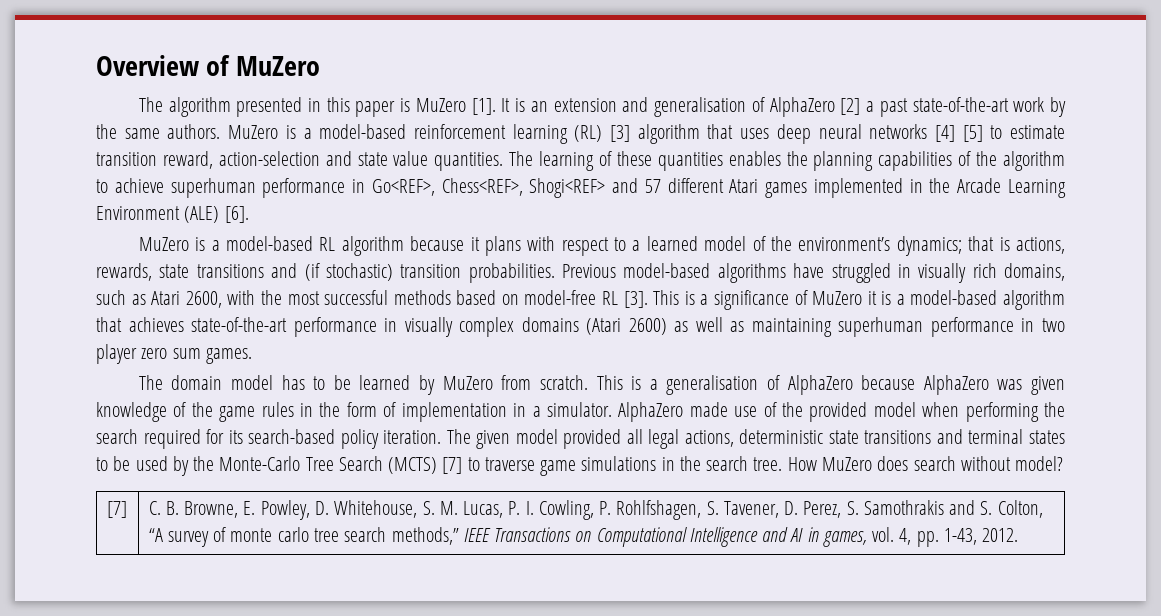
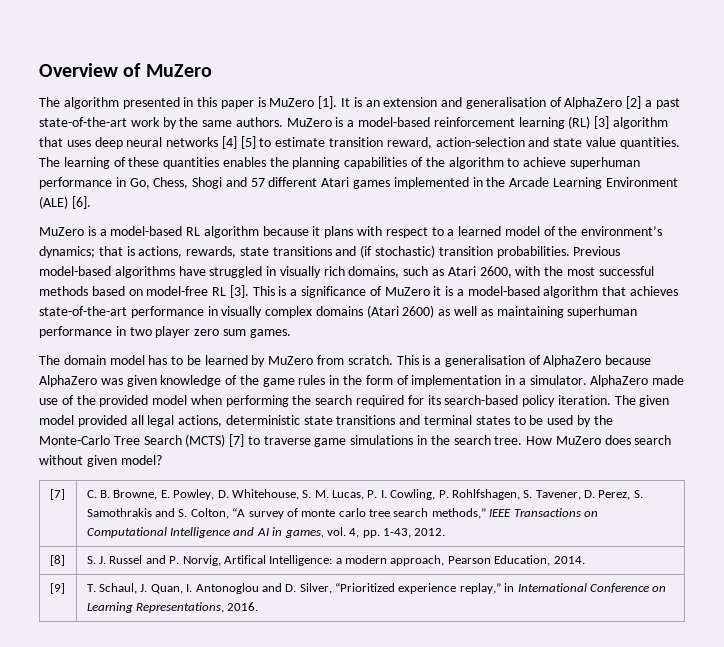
[371,178,606,198] Go<REF>, Chess<REF>, Shogi<REF> -> [129,177,223,189] Go, Chess, Shogi
(1011, 463) none -> [86,455,117,467] given
(1019, 535) none -> [49,555,65,566] [86,555,585,566] [49,583,65,594] [86,583,667,594] [86,602,259,613] // [8] | S. J. Russel and P. Norvig, Artifical Intelligence: a modern approach, Pearson Education, 2014. // [9] | T. Schaul, J. Quan, I. Antonoglou and D. Silver, “Prioritized experience replay,” in International Conference on Learning Representations, 2016.

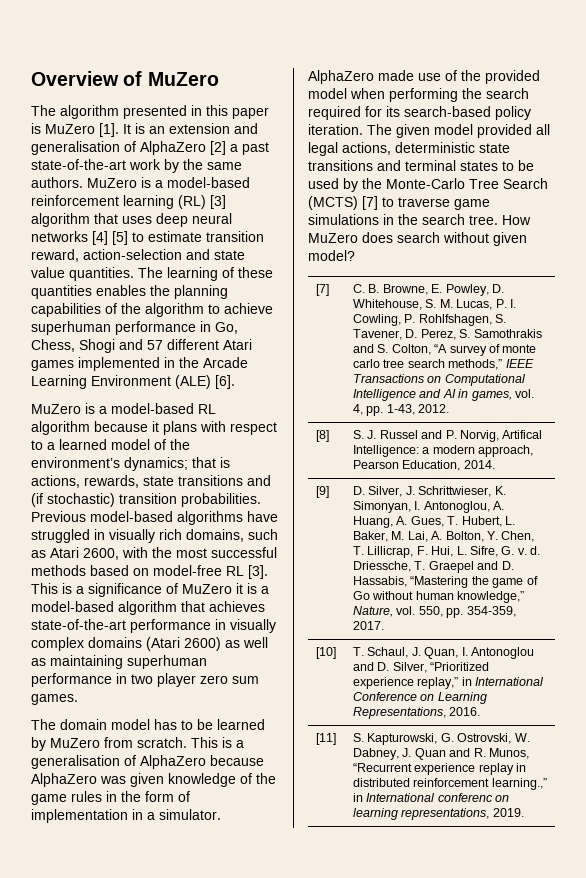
(65, 588) none -> [353,486,506,497] [353,501,505,513] [353,516,515,528] [353,531,535,542] [353,546,541,558] [353,561,514,573] [353,576,538,588] [353,591,525,603] [353,606,516,618] [353,621,385,630] [316,647,337,659] | D. Silver, J. Schrittwieser, K. Simonyan, I. Antonoglou, A. Huang, A. Gues, T. Hubert, L. Baker, M. Lai, A. Bolton, Y. Chen, T. Lillicrap, F. Hui, L. Sifre, G. v. d. Driessche, T. Graepel and D. Hassabis, “Mastering the game of Go without human knowledge,” Nature, vol. 550, pp. 354-359, 2017. // [10]
(259, 606) none -> [316,733,337,745] [353,733,530,745] [353,748,529,760] [353,763,527,775] [353,778,547,790] [353,793,510,802] [353,808,524,820] // [11] | S. Kapturowski, G. Ostrovski, W. Dabney, J. Quan and R. Munos, “Recurrent experience replay in distributed reinforcement learning.,” in International conferenc on learning representations, 2019.

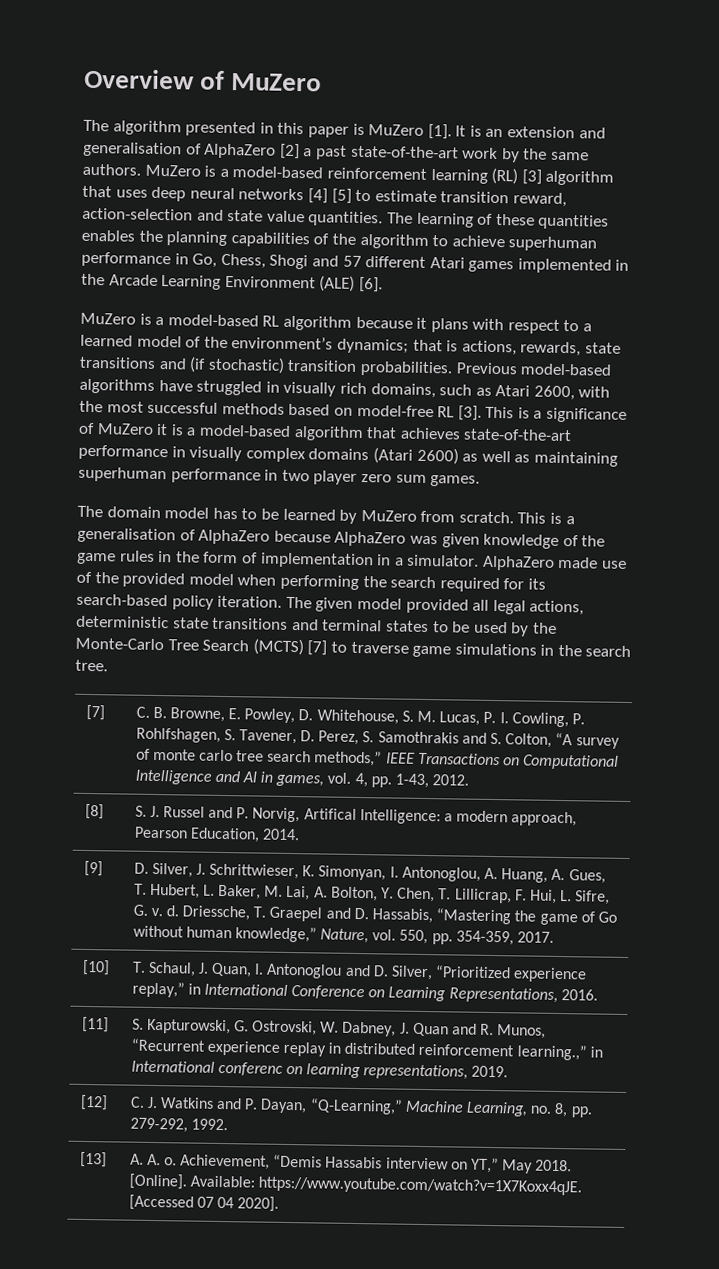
[502,215,531,225] [308,232,527,246] [308,250,355,261] How MuZero does search without given model? -> (108, 665) none
(524, 812) none -> [79,1094,108,1111] [129,1096,593,1118] [129,1117,228,1133] [79,1151,107,1168] [129,1153,573,1174] [128,1173,582,1196] [128,1194,280,1212] // [12] | C. J. Watkins and P. Dayan, “Q-Learning,” Machine Learning, no. 8, pp. 279-292, 1992. // [13] | A. A. o. Achievement, “Demis Hassabis interview on YT,” May 2018. [Online]. Available: https://www.youtube.com/watch?v=1X7Koxx4qJE. [Accessed 07 04 2020].

